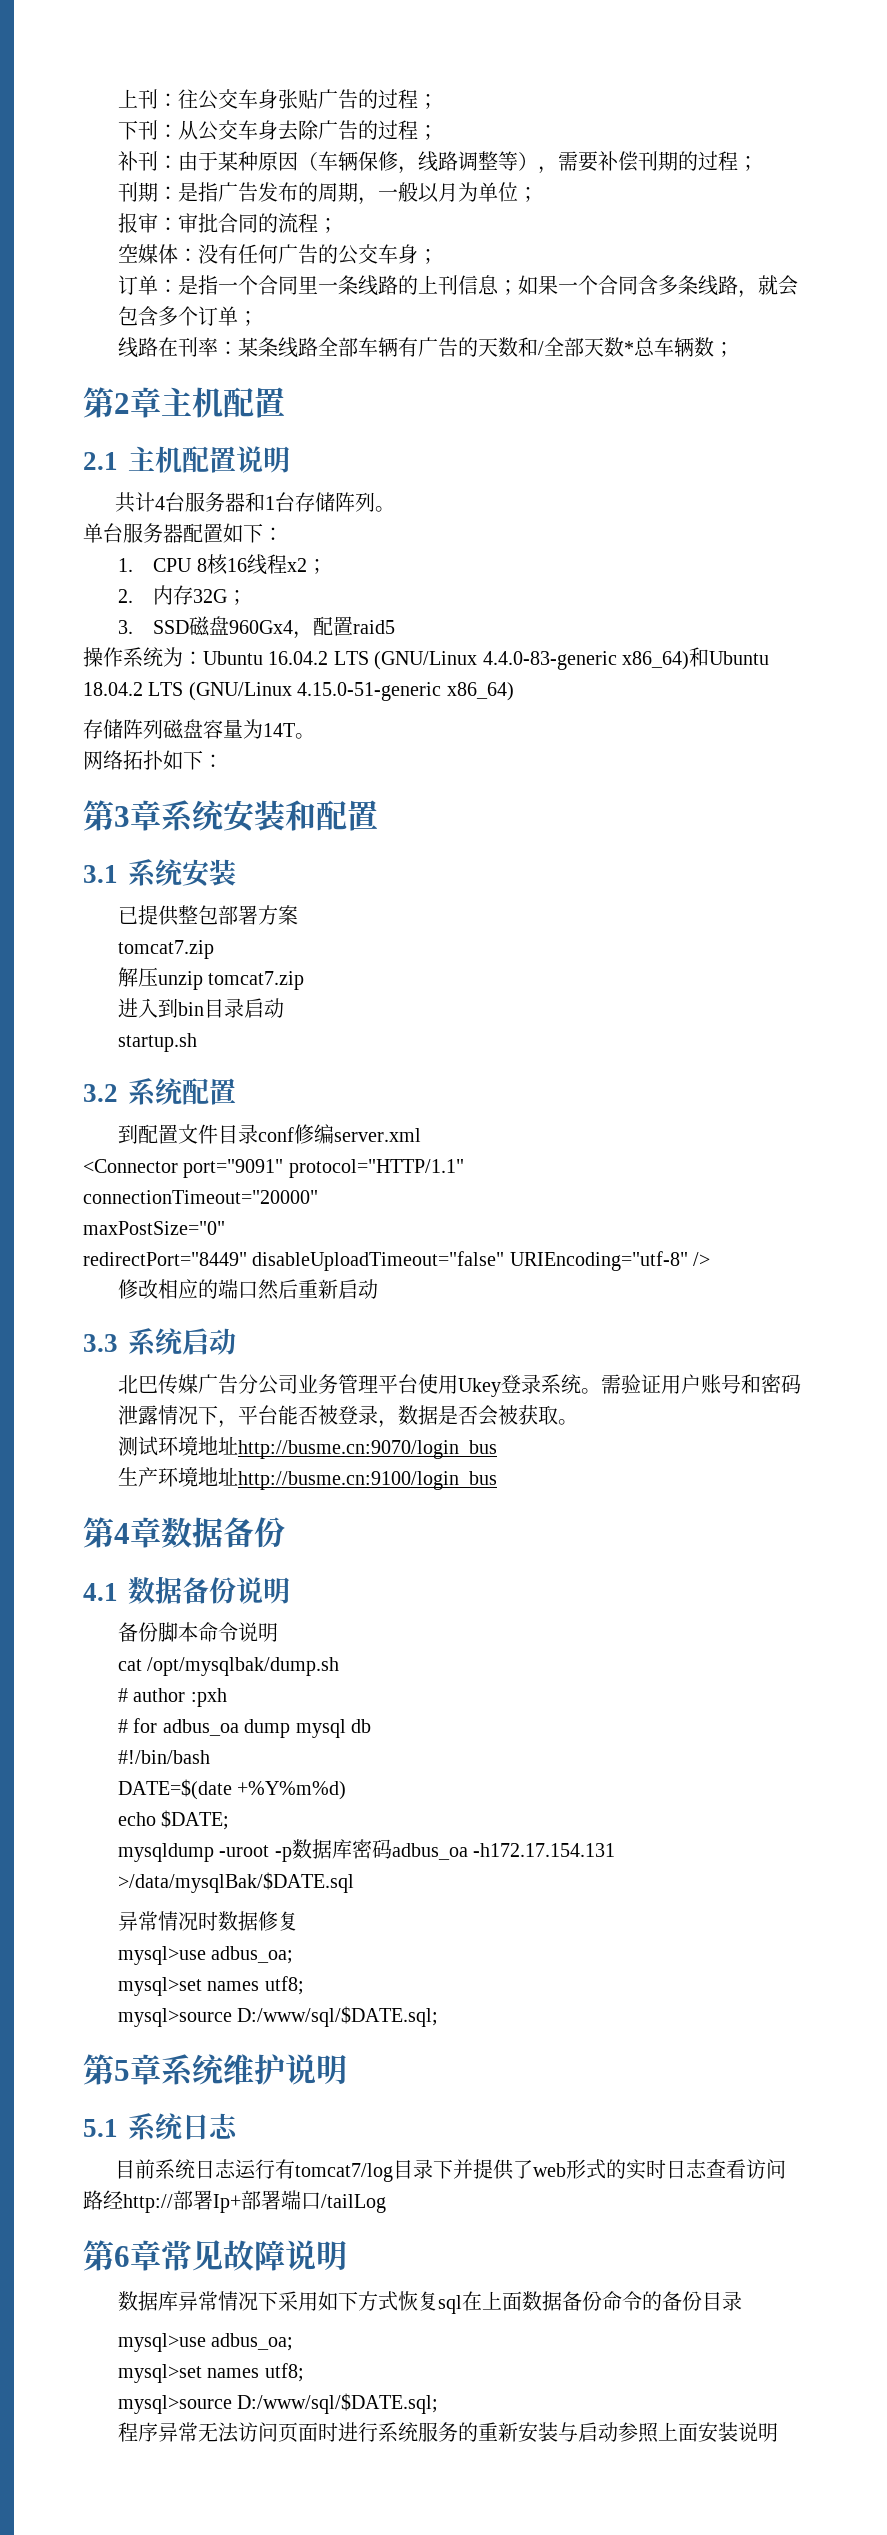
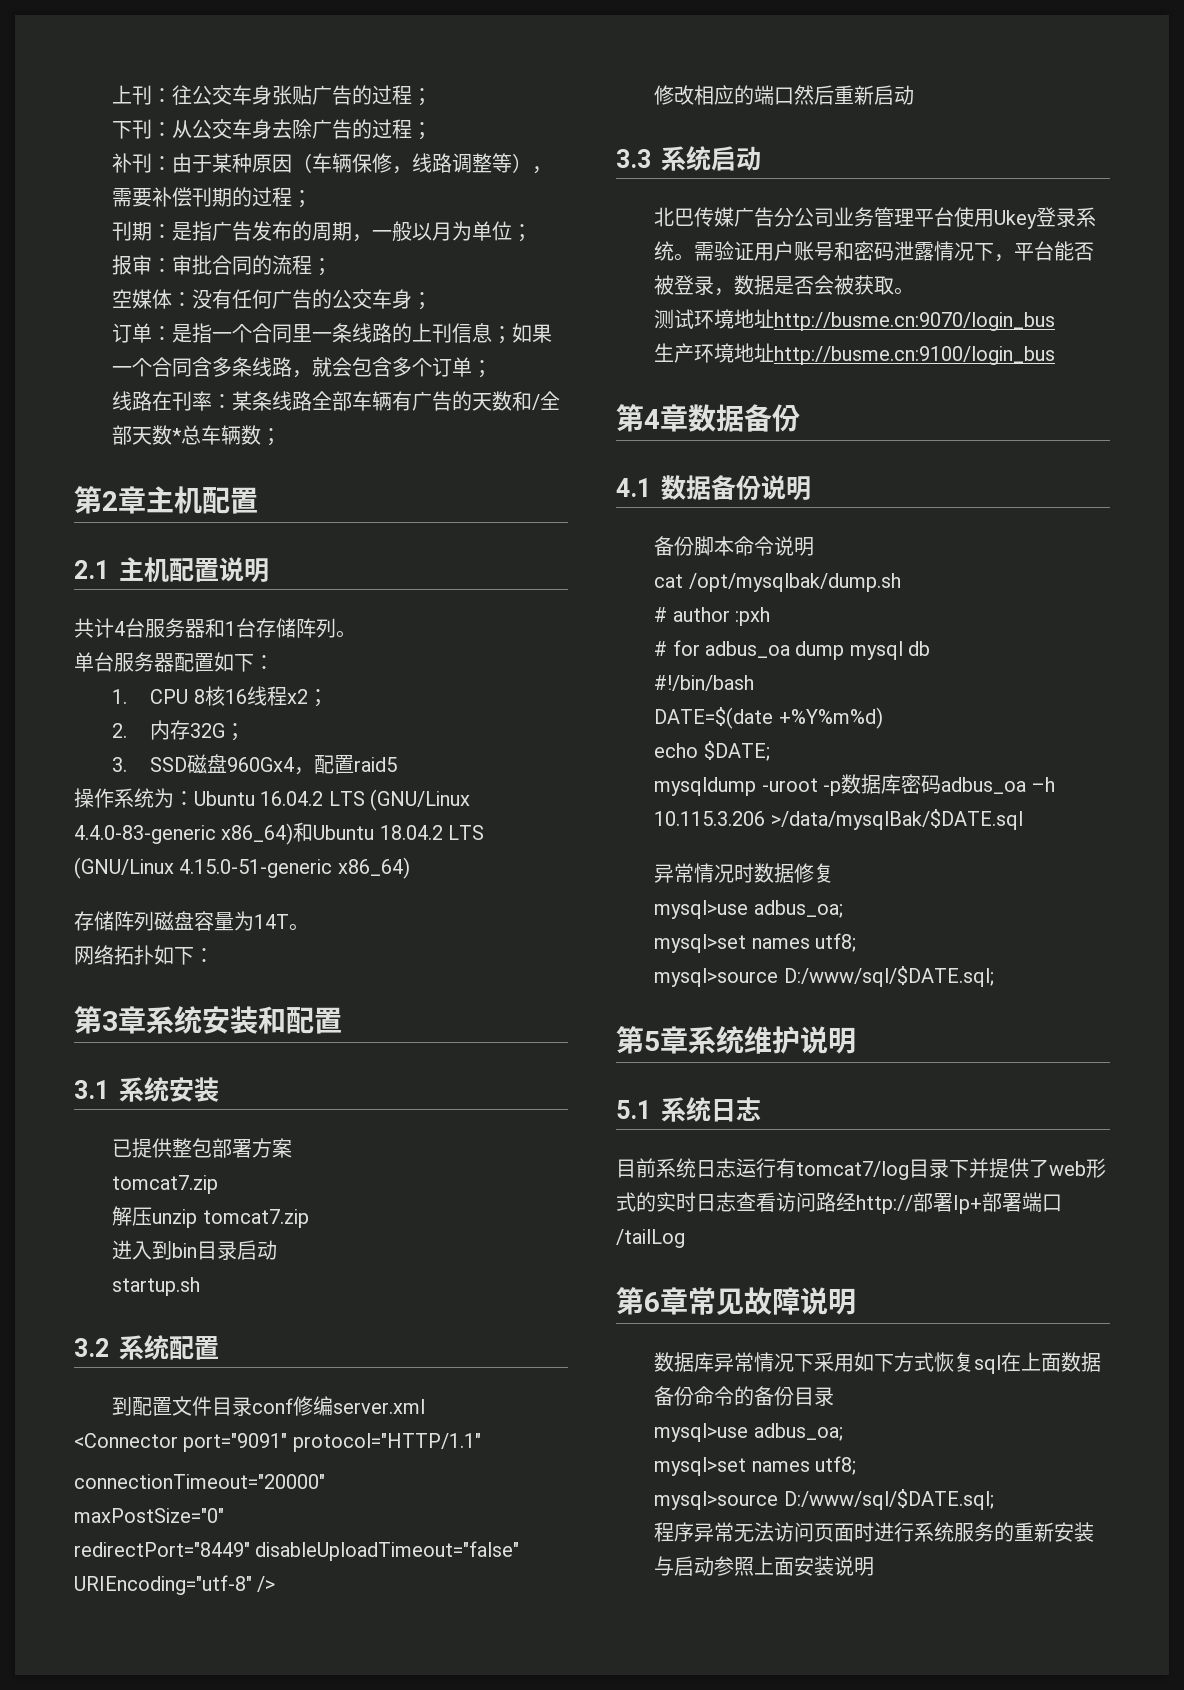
[473,1843,616,1857] -h172.17.154.131 -> [1031,777,1056,792] [654,811,766,826] –h 10.115.3.206

